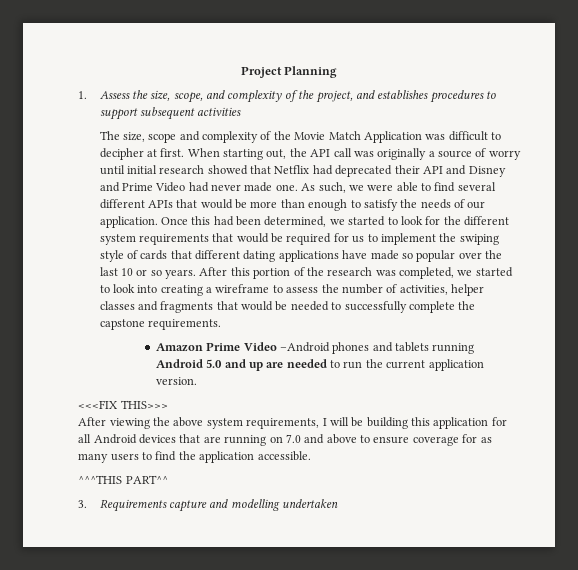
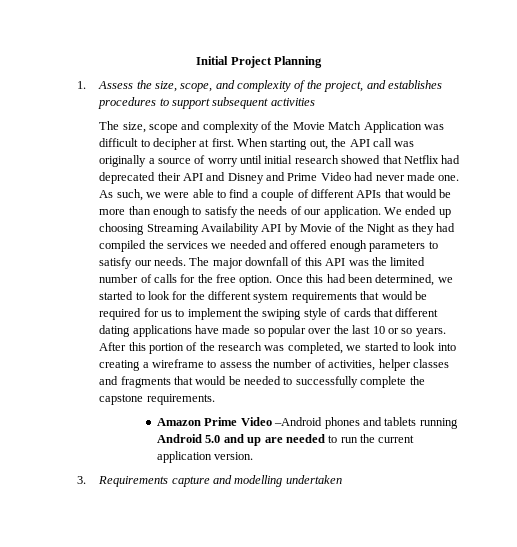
(240, 72) none -> [196,56,229,65] Initial
[457,182,496,191] several -> [251,189,309,201] a couple of
(158, 222) none -> [383,206,451,218] [99,223,456,235] [99,240,438,252] [99,257,426,269] [99,274,273,286] We ended up choosing Streaming Availability API by Movie of the Night as they had compiled the services we needed and offered enough parameters to satisfy our needs. The major downfall of this API was the limited number of calls for the free option.
[78,400,168,409] [78,417,507,429] [78,434,492,446] [78,451,311,463] [78,475,168,484] // <<<FIX THIS>>> // After viewing the above system requirements, I will be building this application for all Android devices that are running on 7.0 and above to ensure coverage for as many users to find the application accessible. // ^^^THIS PART^^ -> (254, 456) none

